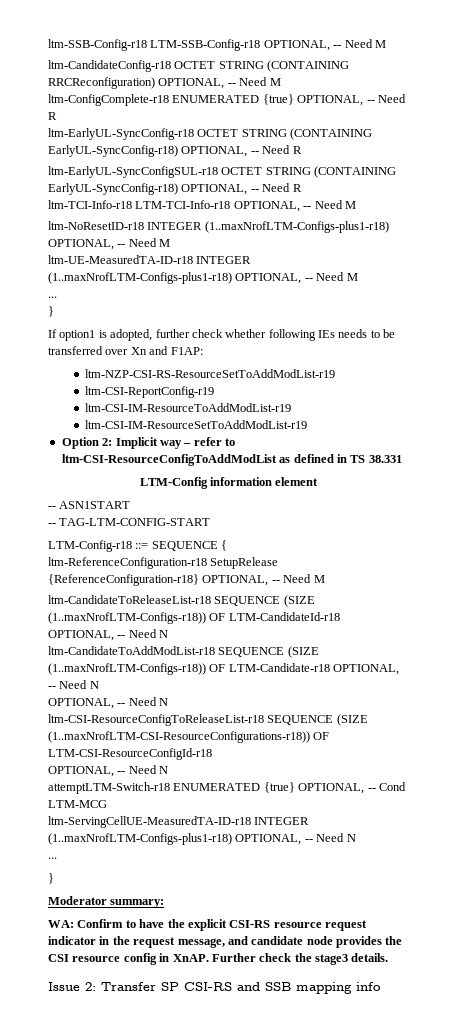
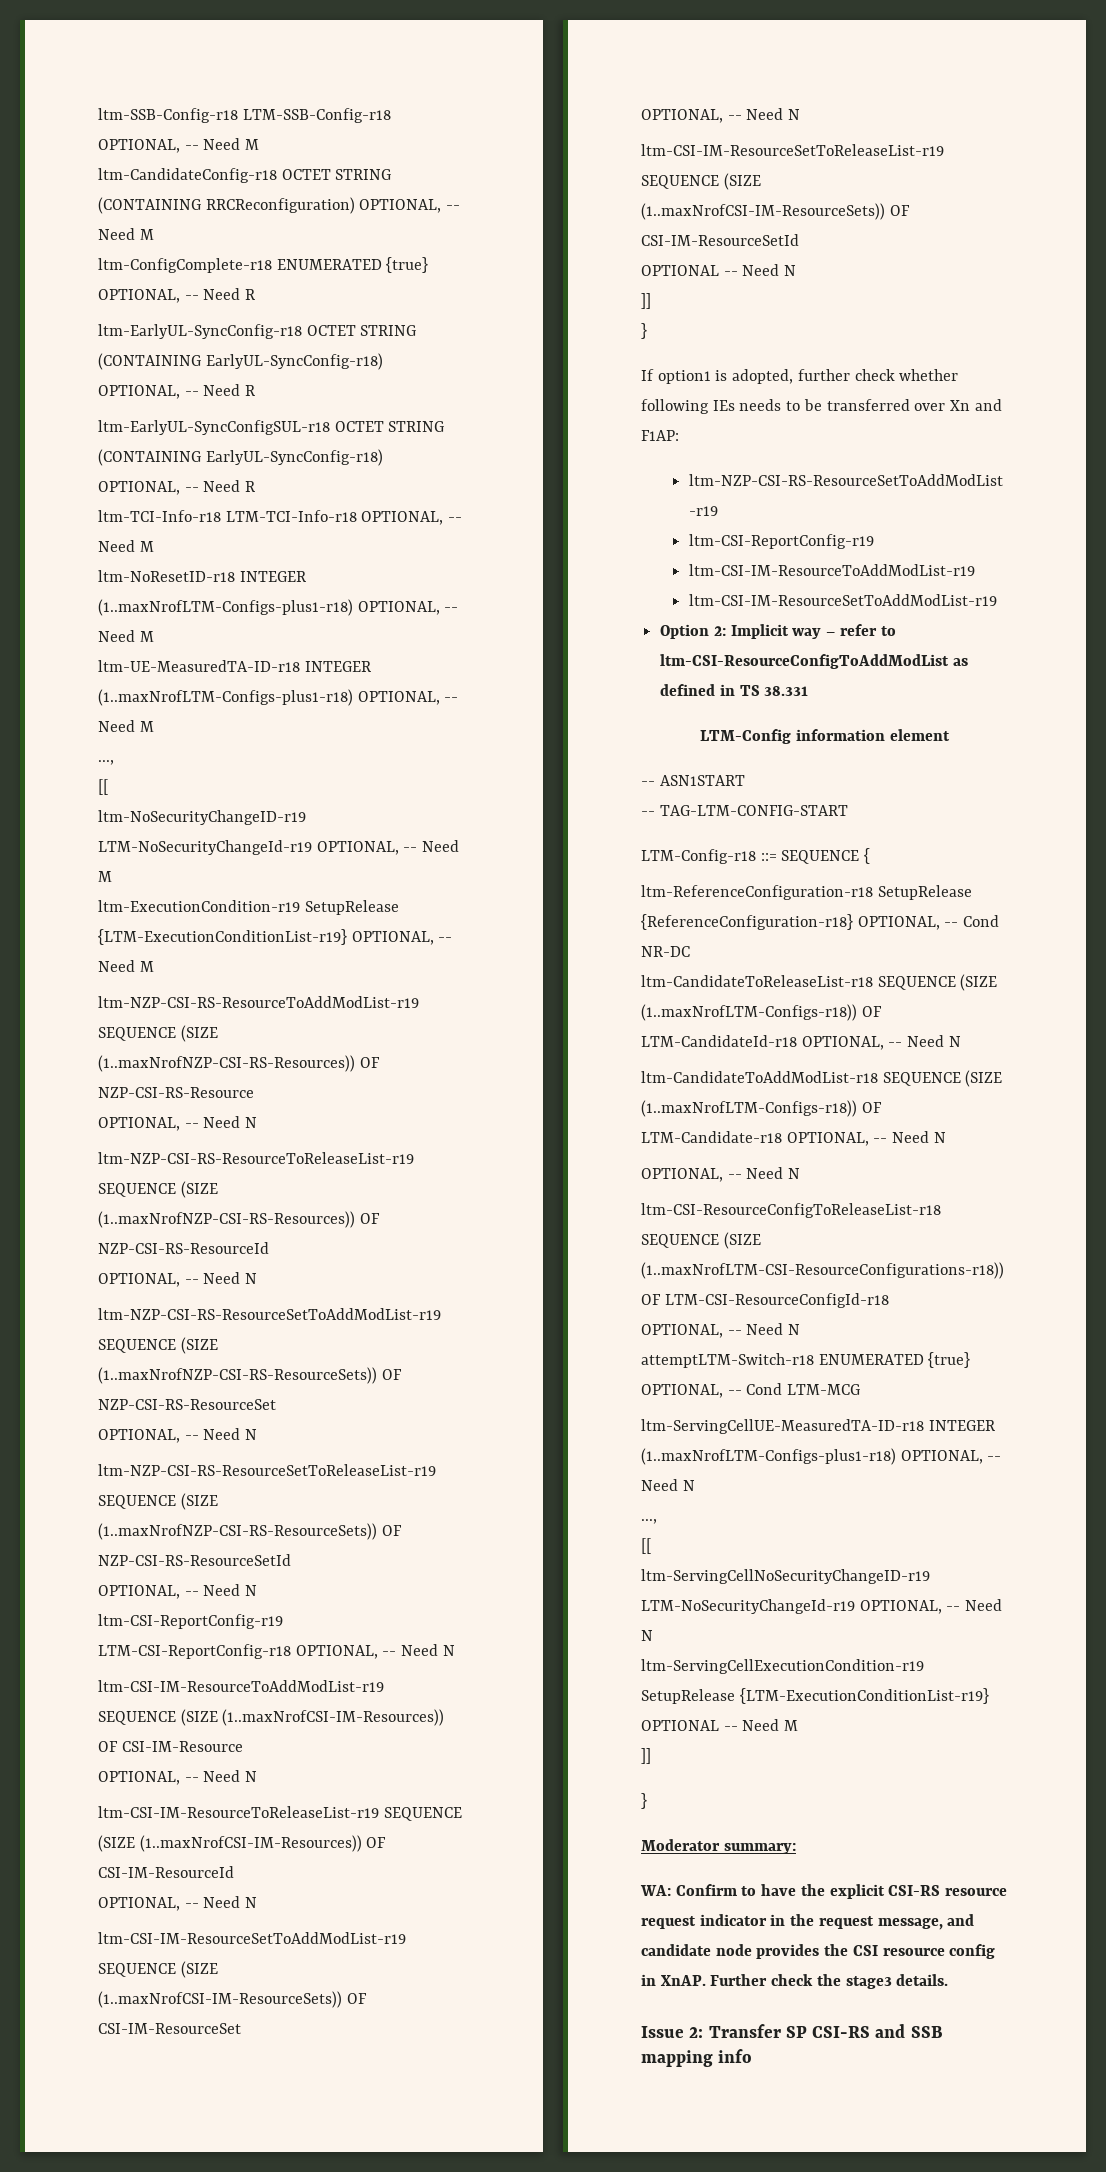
[48,296,57,298] ... -> [98,760,114,765] [98,779,108,795] [98,810,306,825] [98,840,460,855] [98,871,112,882] [98,900,399,915] [98,929,453,945] [98,960,154,972] [98,996,419,1008] [98,1025,218,1042] [98,1055,380,1072] [98,1087,254,1098] [98,1116,258,1131] [98,1152,414,1164] [98,1181,218,1198] [98,1211,380,1228] [98,1242,269,1254] [98,1272,258,1287] [98,1308,441,1320] [98,1337,218,1354] [98,1367,402,1384] [98,1399,276,1410] [98,1428,258,1443] [98,1464,436,1476] [98,1493,218,1510] [98,1523,402,1540] [98,1554,291,1566] [98,1584,258,1599] [98,1614,283,1629] [98,1644,455,1659] [98,1680,384,1692] [98,1709,445,1726] [98,1741,243,1752] [98,1770,258,1785] [98,1806,462,1821] [98,1835,387,1852] [98,1866,234,1878] [98,1896,258,1911] [98,1932,406,1944] [98,1961,218,1978] [98,1991,367,2008] [98,2023,241,2034] [641,108,801,123] [641,144,944,156] [641,173,761,190] [641,203,910,220] [641,234,799,246] [641,264,797,276] [641,293,651,309] ..., // [[ // ltm-NoSecurityChangeID-r19 LTM-NoSecurityChangeId-r19 OPTIONAL, -- Need M // ltm-ExecutionCondition-r19 SetupRelease {LTM-ExecutionConditionList-r19} OPTIONAL, -- Need M // ltm-NZP-CSI-RS-ResourceToAddModList-r19 SEQUENCE (SIZE (1..maxNrofNZP-CSI-RS-Resources)) OF NZP-CSI-RS-Resource // OPTIONAL, -- Need N // ltm-NZP-CSI-RS-ResourceToReleaseList-r19 SEQUENCE (SIZE (1..maxNrofNZP-CSI-RS-Resources)) OF NZP-CSI-RS-ResourceId // OPTIONAL, -- Need N // ltm-NZP-CSI-RS-ResourceSetToAddModList-r19 SEQUENCE (SIZE (1..maxNrofNZP-CSI-RS-ResourceSets)) OF NZP-CSI-RS-ResourceSet // OPTIONAL, -- Need N // ltm-NZP-CSI-RS-ResourceSetToReleaseList-r19 SEQUENCE (SIZE (1..maxNrofNZP-CSI-RS-ResourceSets)) OF NZP-CSI-RS-ResourceSetId // OPTIONAL, -- Need N // ltm-CSI-ReportConfig-r19 LTM-CSI-ReportConfig-r18 OPTIONAL, -- Need N // ltm-CSI-IM-ResourceToAddModList-r19 SEQUENCE (SIZE (1..maxNrofCSI-IM-Resources)) OF CSI-IM-Resource // OPTIONAL, -- Need N // ltm-CSI-IM-ResourceToReleaseList-r19 SEQUENCE (SIZE (1..maxNrofCSI-IM-Resources)) OF CSI-IM-ResourceId // OPTIONAL, -- Need N // ltm-CSI-IM-ResourceSetToAddModList-r19 SEQUENCE (SIZE (1..maxNrofCSI-IM-ResourceSets)) OF CSI-IM-ResourceSet // OPTIONAL, -- Need N // ltm-CSI-IM-ResourceSetToReleaseList-r19 SEQUENCE (SIZE (1..maxNrofCSI-IM-ResourceSets)) OF CSI-IM-ResourceSetId // OPTIONAL -- Need N // ]]
[283,574,325,583] Need M -> [963,915,1000,927] [641,946,690,957] Cond NR-DC
[48,857,57,859] ... -> [641,1519,657,1524] [641,1538,651,1554] [641,1569,930,1584] [641,1599,1003,1614] [641,1630,653,1641] [641,1659,924,1674] [641,1688,989,1704] [641,1719,799,1731] [641,1748,651,1764] ..., // [[ // ltm-ServingCellNoSecurityChangeID-r19 LTM-NoSecurityChangeId-r19 OPTIONAL, -- Need N // ltm-ServingCellExecutionCondition-r19 SetupRelease {LTM-ExecutionConditionList-r19} OPTIONAL -- Need M // ]]

